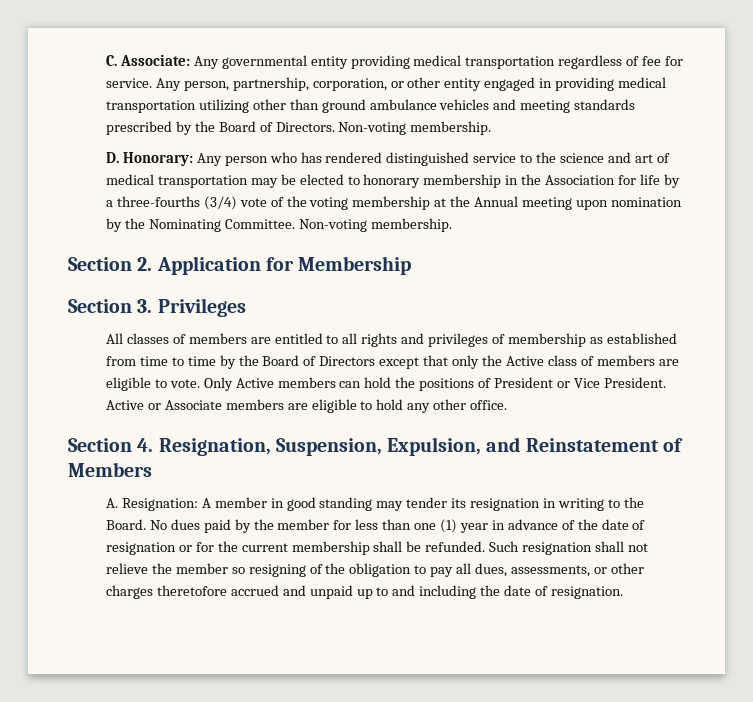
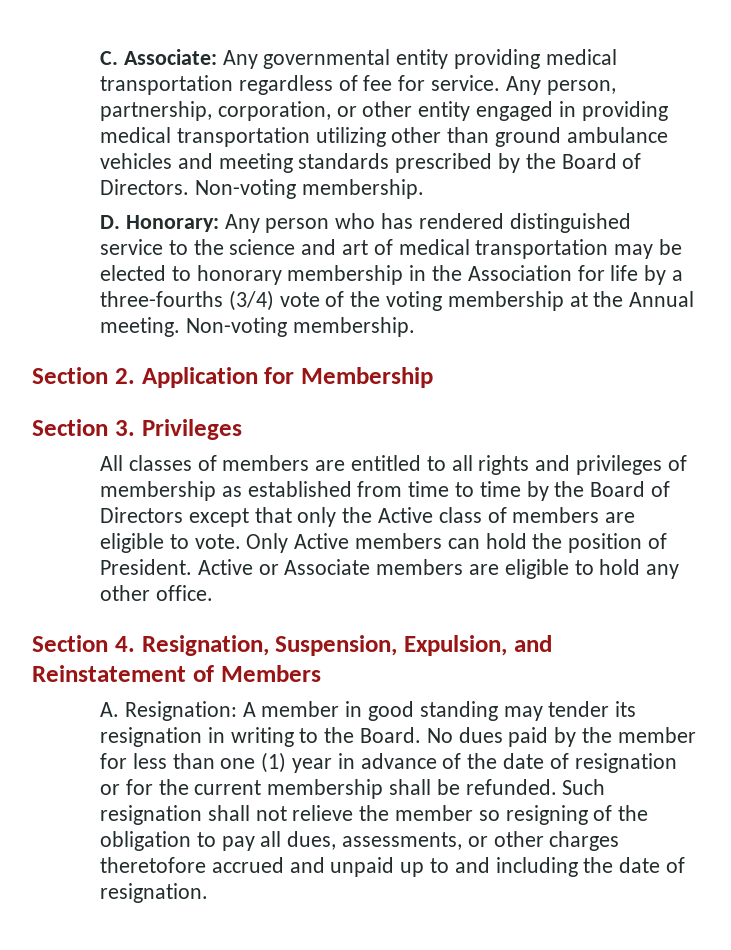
[522,197,682,210] [105,218,295,232] meeting upon nomination by the Nominating Committee. -> [99,317,180,337] meeting.
[419,377,600,391] positions of President or Vice -> [568,533,668,553] position of

